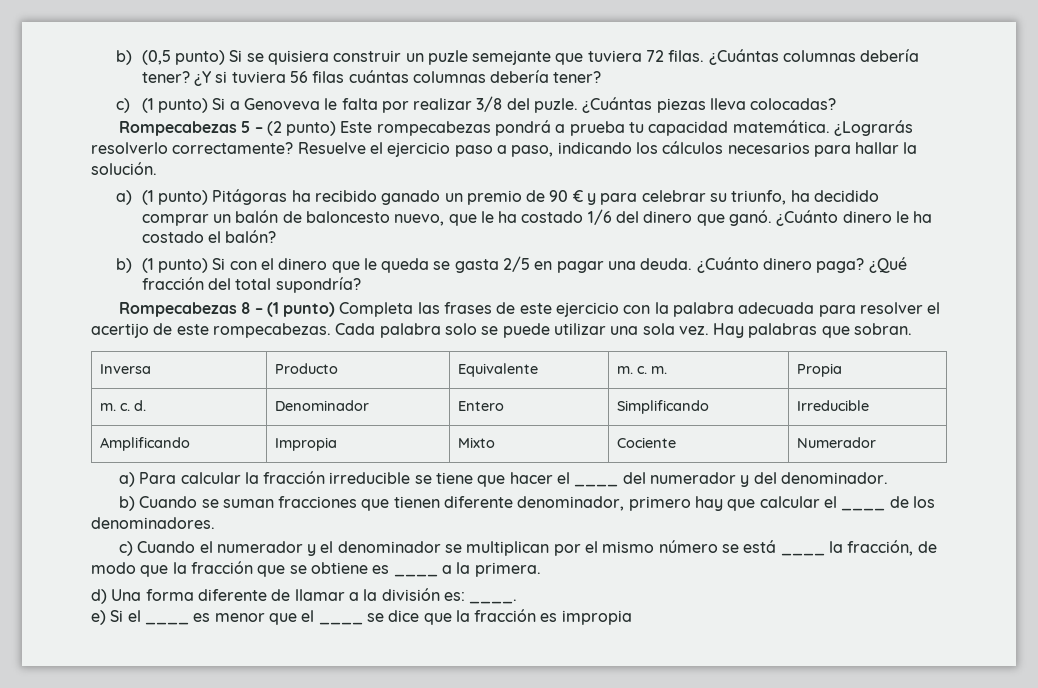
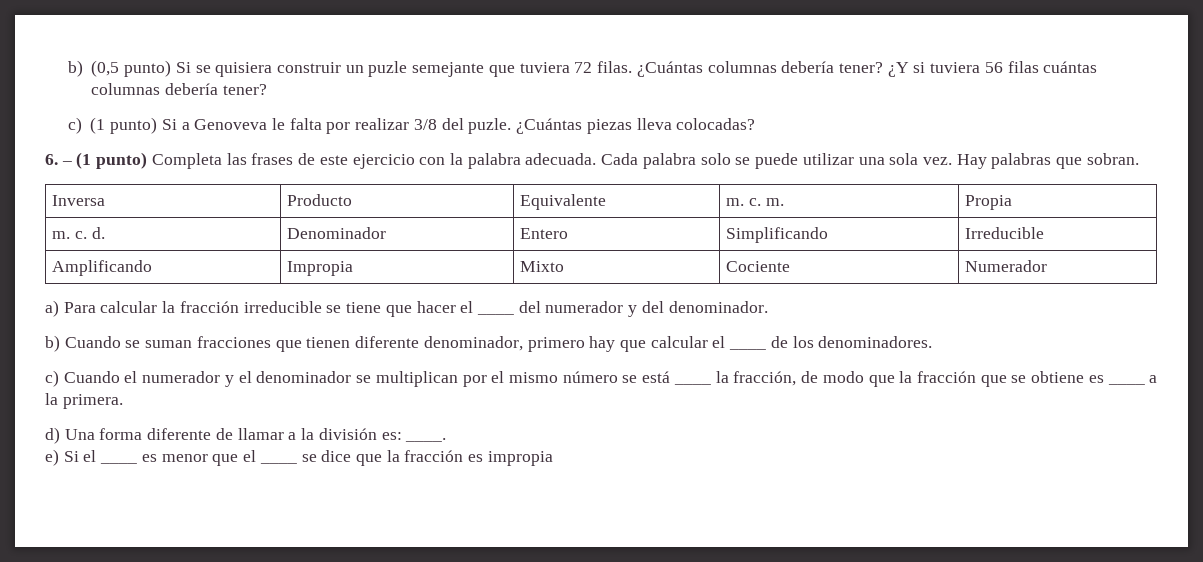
[118,120,914,136] [91,141,918,157] [91,162,157,175] [116,189,880,205] [141,209,933,226] [141,230,277,243] [116,256,907,273] [141,277,361,293] [118,302,251,317] Rompecabezas 5 – (2 punto) Este rompecabezas pondrá a prueba tu capacidad matemática. ¿Lograrás resolverlo correctamente? Resuelve el ejercicio paso a paso, indicando los cálculos necesarios para hallar la solución. // a) (1 punto) Pitágoras ha recibido ganado un premio de 90 € y para celebrar su triunfo, ha decidido comprar un balón de baloncesto nuevo, que le ha costado 1/6 del dinero que ganó. ¿Cuánto dinero le ha costado el balón? // b) (1 punto) Si con el dinero que le queda se gasta 2/5 en pagar una deuda. ¿Cuánto dinero paga? ¿Qué fracción del total supondría? // Rompecabezas 8 -> [45,154,58,165] 6.
[738,302,941,317] [91,323,331,338] adecuada para resolver el acertijo de este rompecabezas. -> [525,153,597,165] adecuada.

